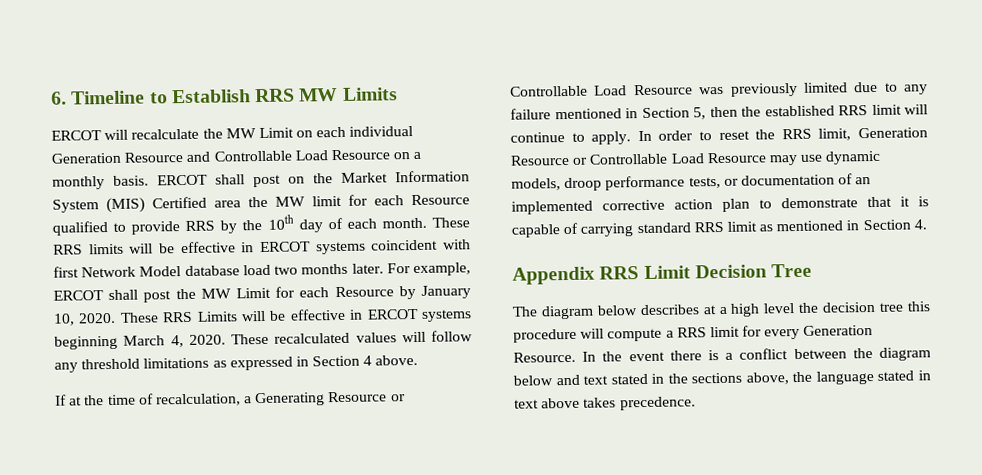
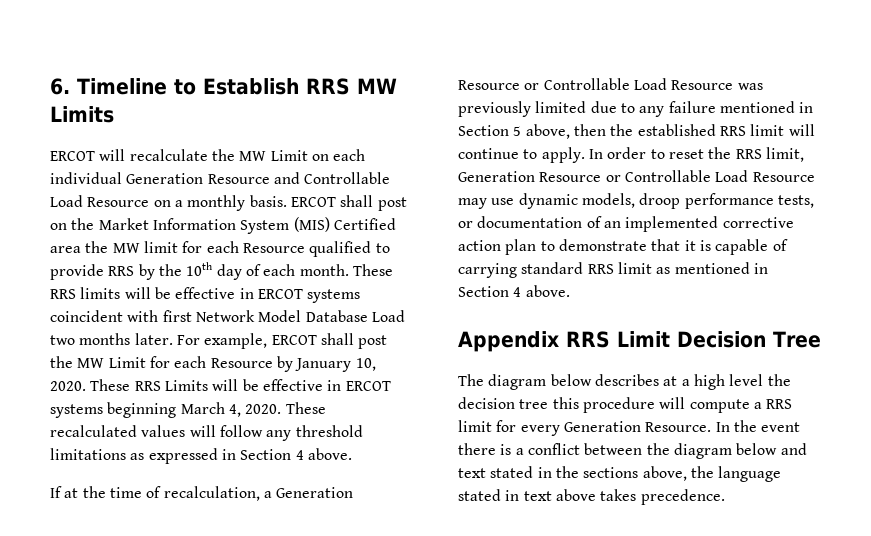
[184,264,271,277] database load -> [305,310,405,322] Database Load
[255,392,326,407] Generating -> [276,487,354,498] Generation
[693,107,706,120] 5, -> [513,124,570,139] 5 above,
[913,219,927,230] 4. -> [513,285,570,297] 4 above.

